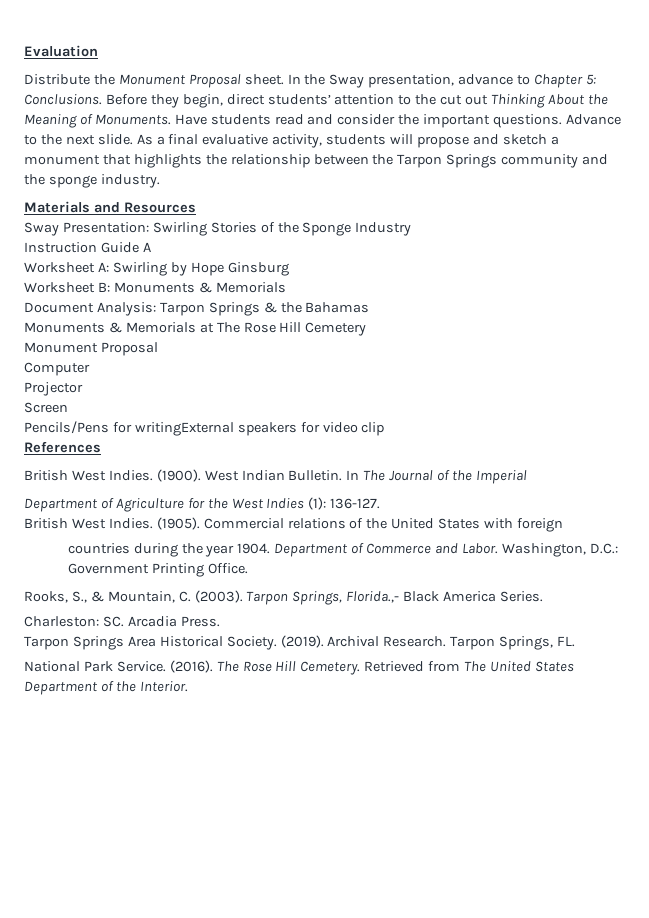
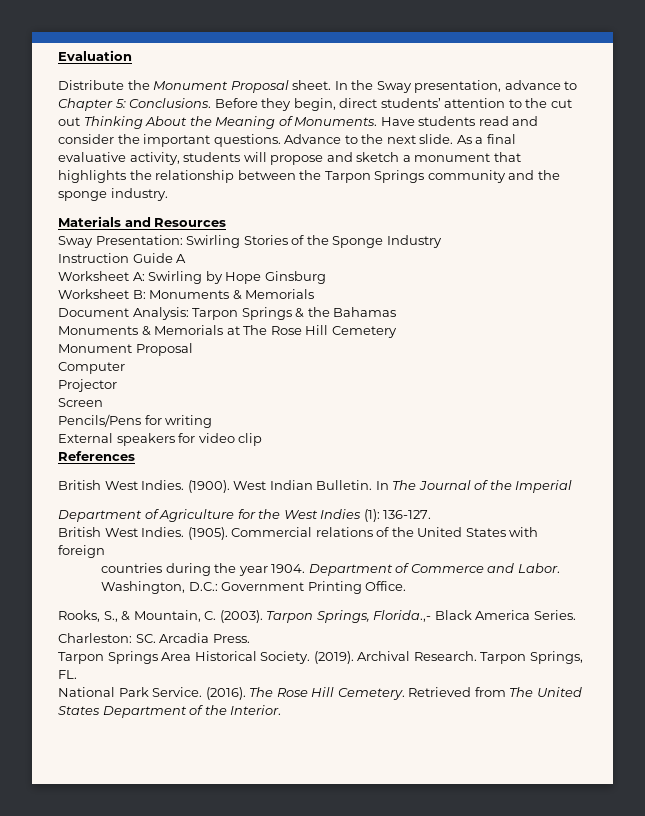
[134,422,234,436] writingExternal -> [165,415,213,428] [58,433,113,443] writing // External

